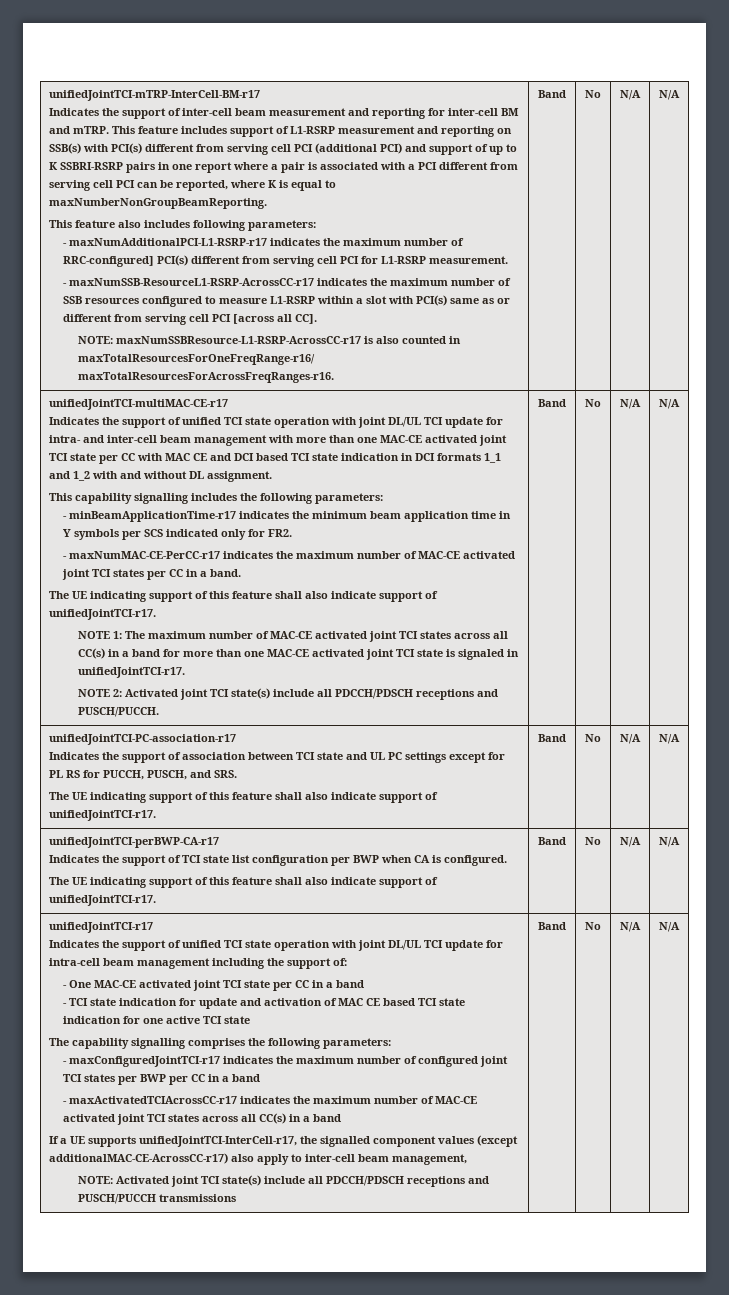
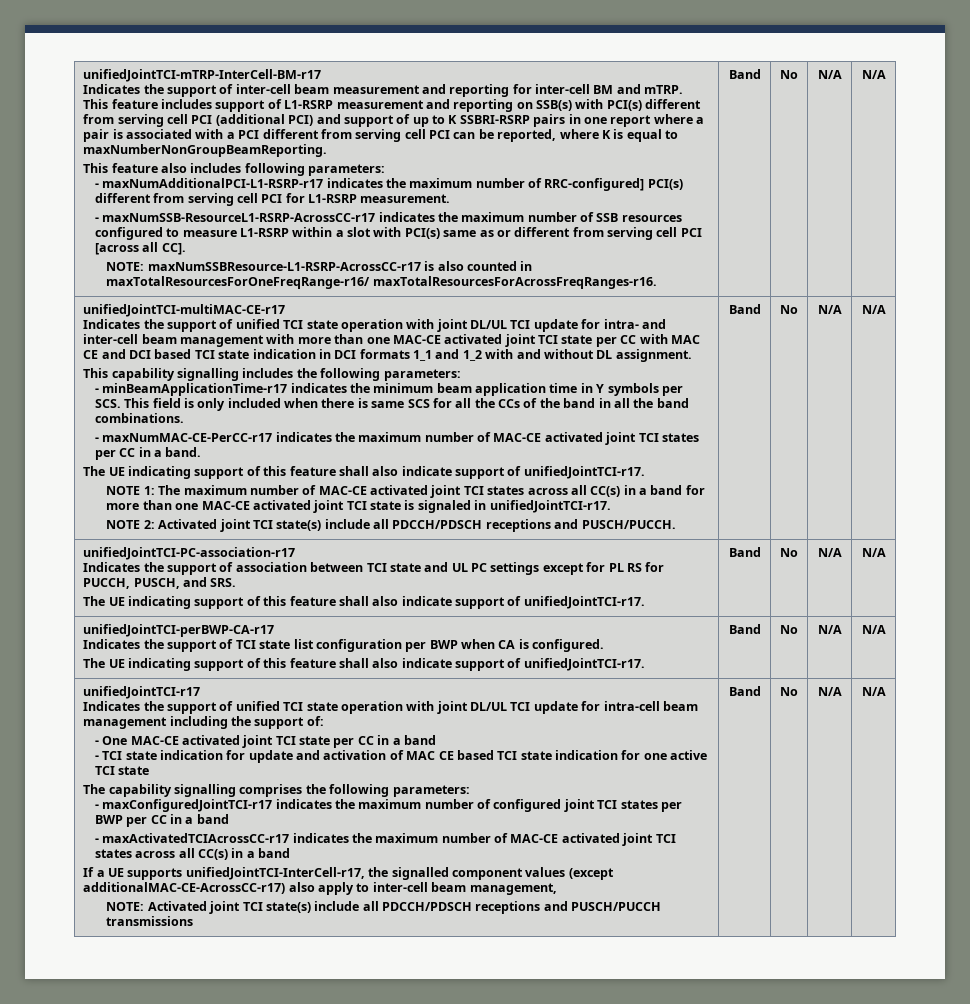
[144,529,293,540] SCS indicated only for FR2. -> [94,398,689,411] [94,413,184,423] SCS. This field is only included when there is same SCS for all the CCs of the band in all the band combinations.

